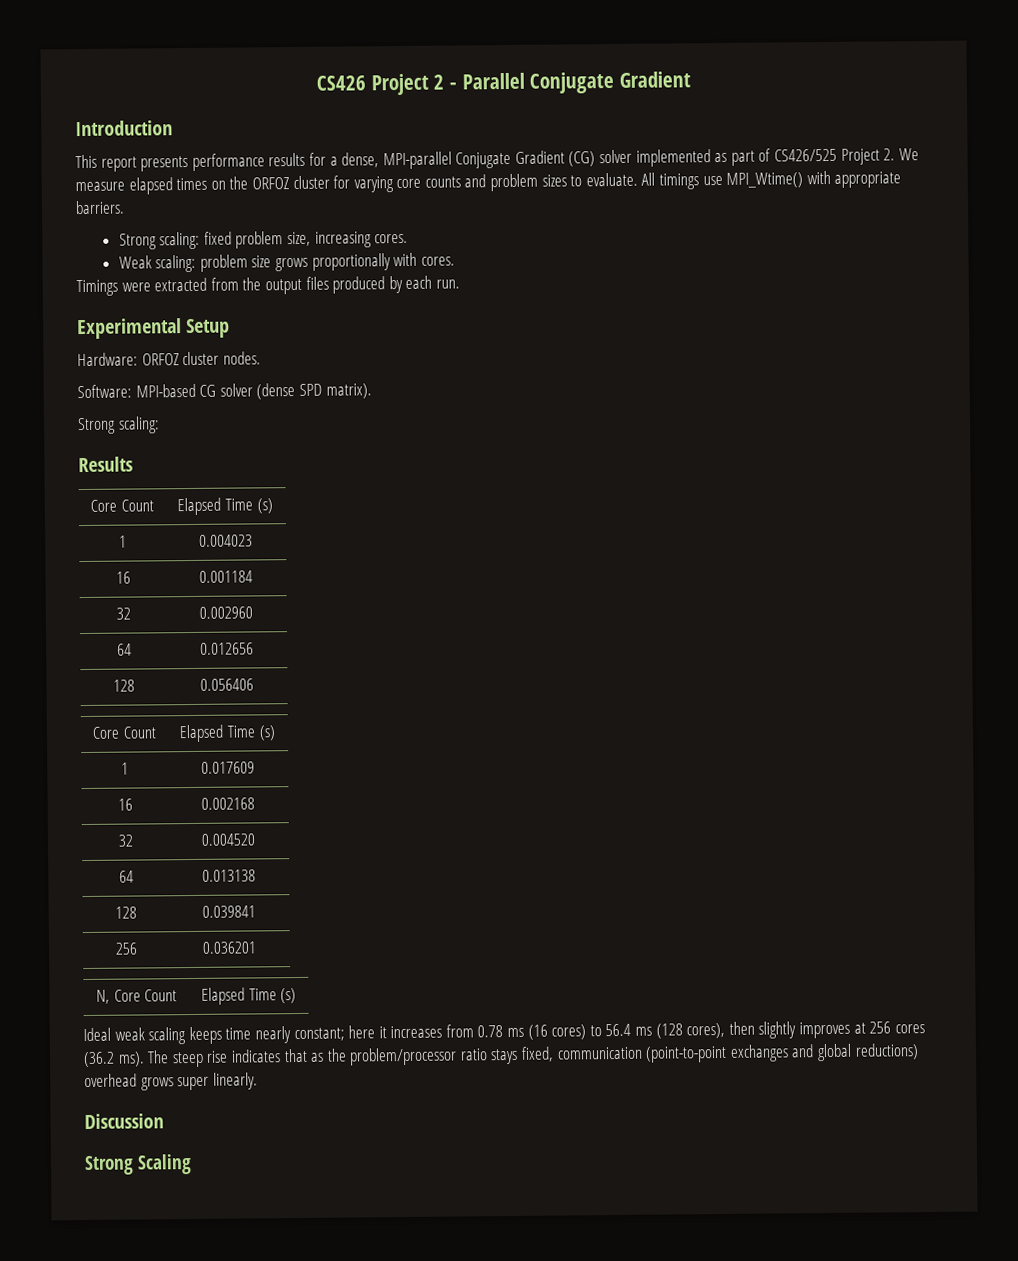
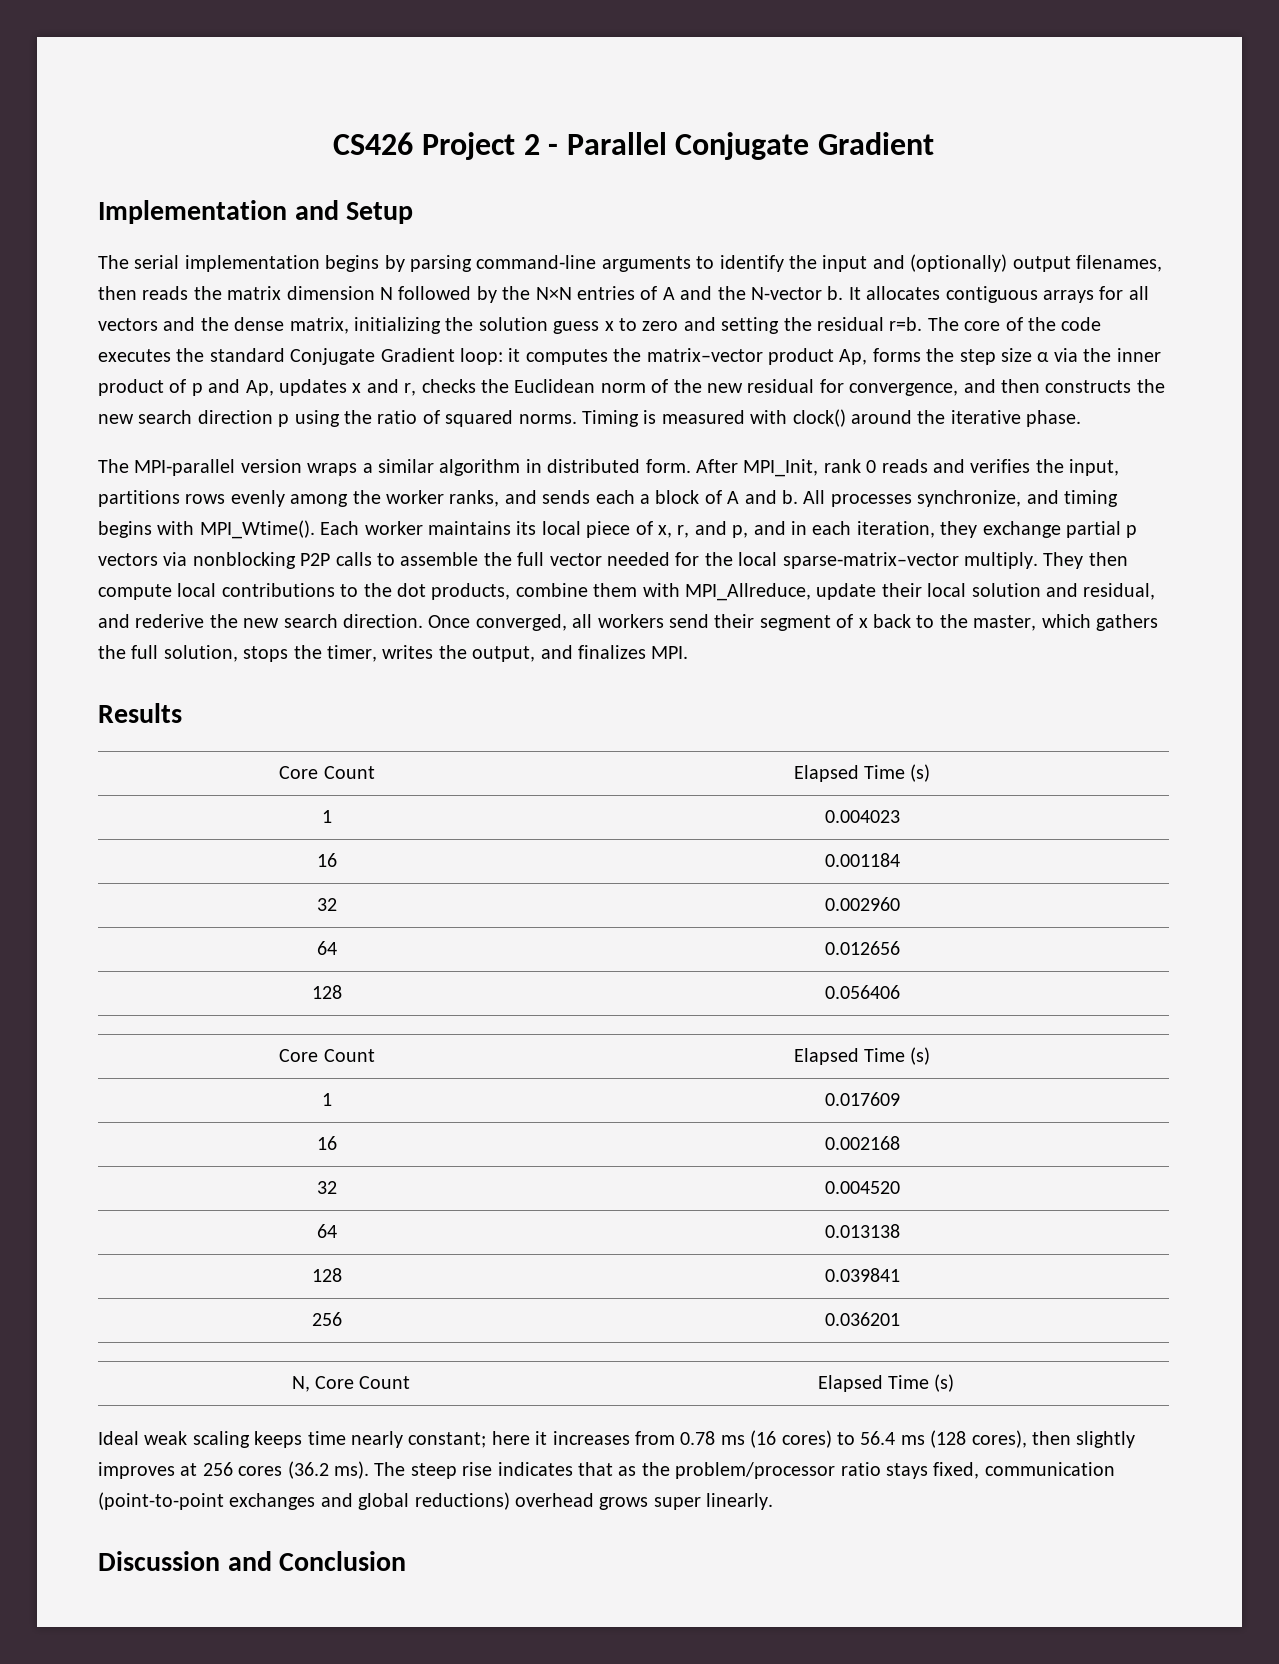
[75,120,173,137] [75,148,919,172] [75,170,902,195] [75,200,125,215] [118,231,409,250] [118,252,455,273] [76,275,460,297] [77,318,231,340] [77,351,261,367] [77,382,372,400] [77,416,160,435] Introduction // This report presents performance results for a dense, MPI-parallel Conjugate Gradient (CG) solver implemented as part of CS426/525 Project 2. We measure elapsed times on the ORFOZ cluster for varying core counts and problem sizes to evaluate. All timings use MPI_Wtime() with appropriate barriers. // Strong scaling: fixed problem size, increasing cores. // Weak scaling: problem size grows proportionally with cores. // Timings were extracted from the output files produced by each run. // Experimental Setup // Hardware: ORFOZ cluster nodes. // Software: MPI-based CG solver (dense SPD matrix). // Strong scaling: -> [98,200,414,224] [98,254,1162,272] [98,286,1149,303] [98,317,1102,334] [98,348,1161,365] [98,379,1165,396] [98,409,1082,427] [98,459,1120,477] [98,490,1118,507] [98,520,1138,539] [98,552,1128,569] [98,583,1156,601] [98,614,1158,631] [98,645,689,662] Implementation and Setup // The serial implementation begins by parsing command‐line arguments to identify the input and (optionally) output filenames, then reads the matrix dimension N followed by the N×N entries of A and the N-vector b. It allocates contiguous arrays for all vectors and the dense matrix, initializing the solution guess x to zero and setting the residual r=b. The core of the code executes the standard Conjugate Gradient loop: it computes the matrix–vector product Ap, forms the step size α via the inner product of p and Ap, updates x and r, checks the Euclidean norm of the new residual for convergence, and then constructs the new search direction p using the ratio of squared norms. Timing is measured with clock() around the iterative phase. // The MPI‐parallel version wraps a similar algorithm in distributed form. After MPI_Init, rank 0 reads and verifies the input, partitions rows evenly among the worker ranks, and sends each a block of A and b. All processes synchronize, and timing begins with MPI_Wtime(). Each worker maintains its local piece of x, r, and p, and in each iteration, they exchange partial p vectors via nonblocking P2P calls to assemble the full vector needed for the local sparse‐matrix–vector multiply. They then compute local contributions to the dot products, combine them with MPI_Allreduce, update their local solution and residual, and rederive the new search direction. Once converged, all workers send their segment of x back to the master, which gathers the full solution, stops the timer, writes the output, and finalizes MPI.
[84,1154,192,1176] // Strong Scaling -> [227,1551,407,1571] and Conclusion

